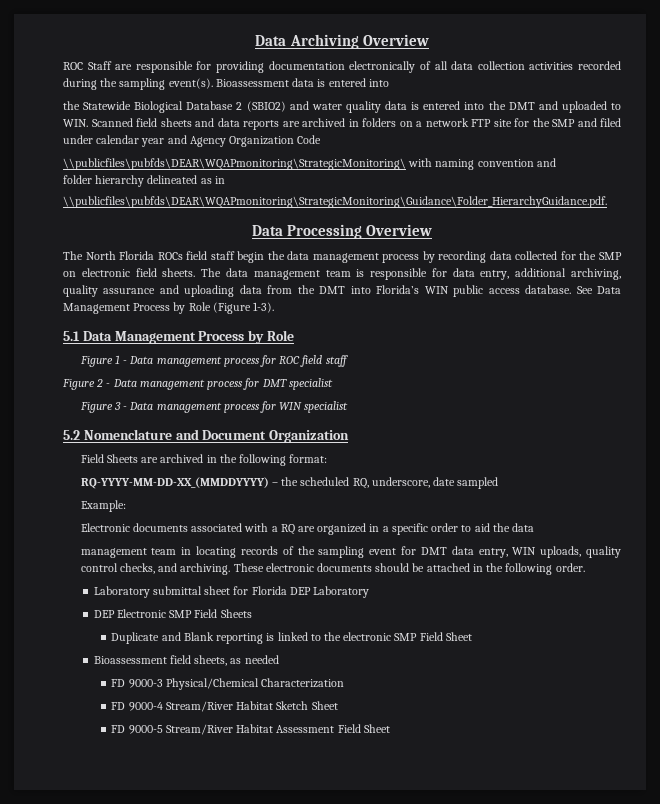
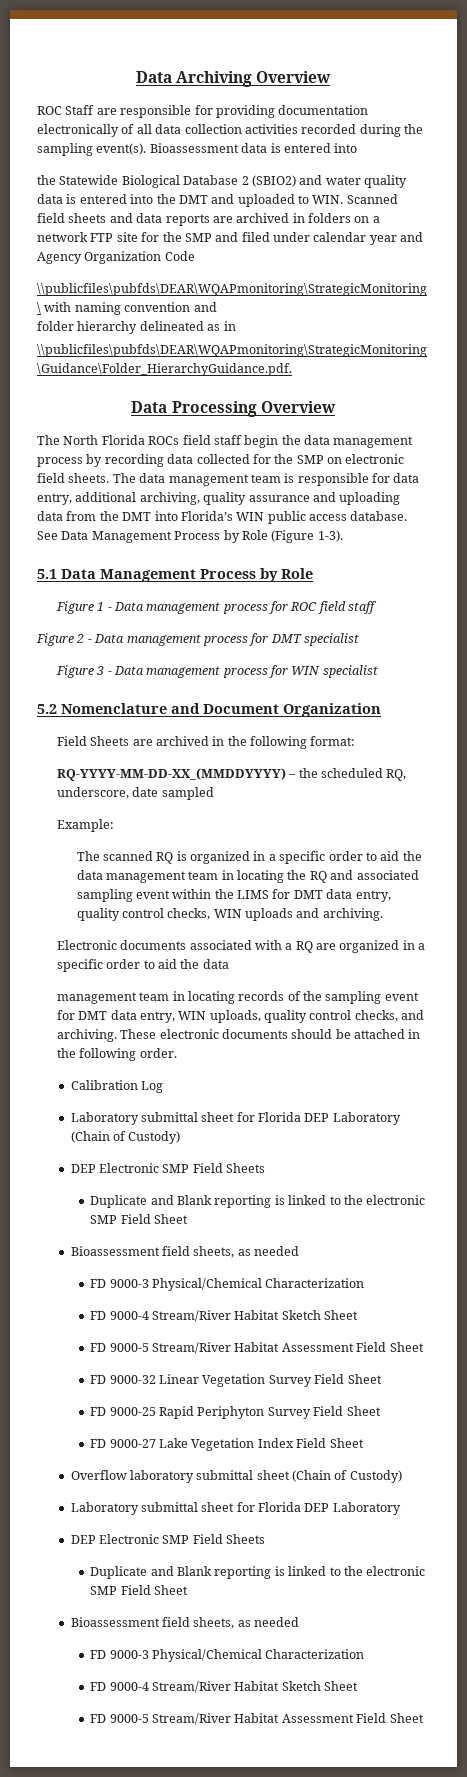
(126, 506) none -> [76,851,422,864] [76,870,419,883] [76,889,391,902] [76,908,383,921] // The scanned RQ is organized in a specific order to aid the data management team in locating the RQ and associated sampling event within the LIMS for DMT data entry, quality control checks, WIN uploads and archiving.
(585, 567) none -> [70,1080,163,1093] [70,1112,401,1125] [70,1131,181,1144] [70,1163,266,1173] [90,1195,426,1208] [90,1214,189,1224] [70,1246,300,1258] [90,1278,365,1291] [90,1310,359,1322] [90,1342,424,1354] [90,1374,382,1387] [90,1406,381,1419] [90,1438,364,1451] [70,1470,402,1483] // Calibration Log // Laboratory submittal sheet for Florida DEP Laboratory (Chain of Custody) // DEP Electronic SMP Field Sheets // Duplicate and Blank reporting is linked to the electronic SMP Field Sheet // Bioassessment field sheets, as needed // FD 9000-3 Physical/Chemical Characterization // FD 9000-4 Stream/River Habitat Sketch Sheet // FD 9000-5 Stream/River Habitat Assessment Field Sheet // FD 9000-32 Linear Vegetation Survey Field Sheet // FD 9000-25 Rapid Periphyton Survey Field Sheet // FD 9000-27 Lake Vegetation Index Field Sheet // Overflow laboratory submittal sheet (Chain of Custody)

